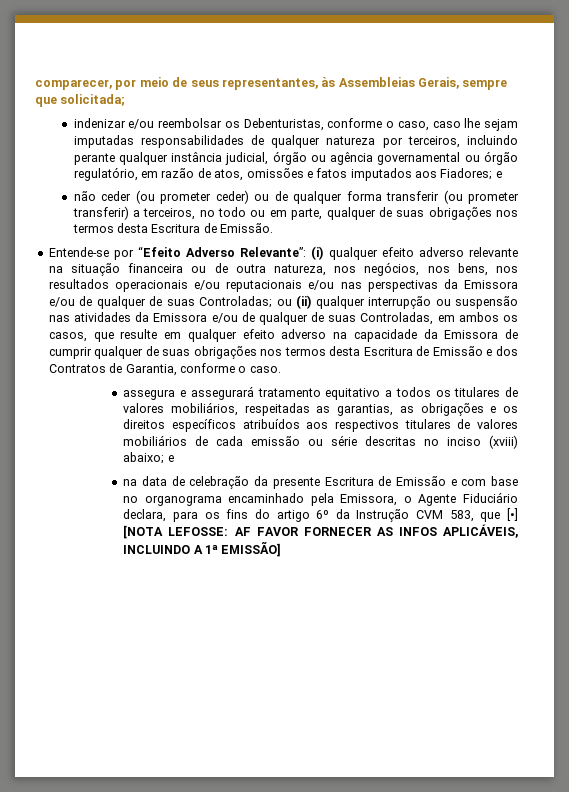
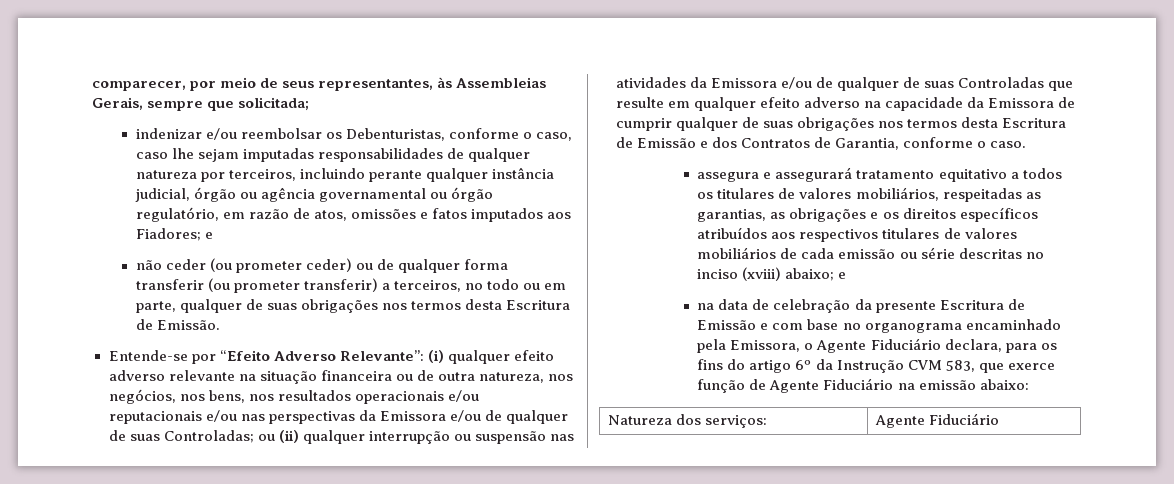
[360,312,518,325] [48,332,87,342] Controladas, em ambos os casos, -> [957,77,1044,88] Controladas
[507,508,518,521] [123,524,518,539] [123,541,282,557] [•] [NOTA LEFOSSE: AF FAVOR FORNECER AS INFOS APLICÁVEIS, INCLUINDO A 1ª EMISSÃO] -> [1007,363,1055,370] [697,378,1029,393] [608,414,768,428] [875,413,1000,428] exerce função de Agente Fiduciário na emissão abaixo: // Natureza dos serviços: | Agente Fiduciário

